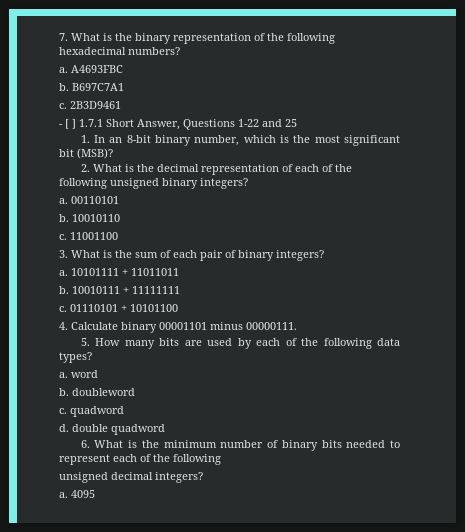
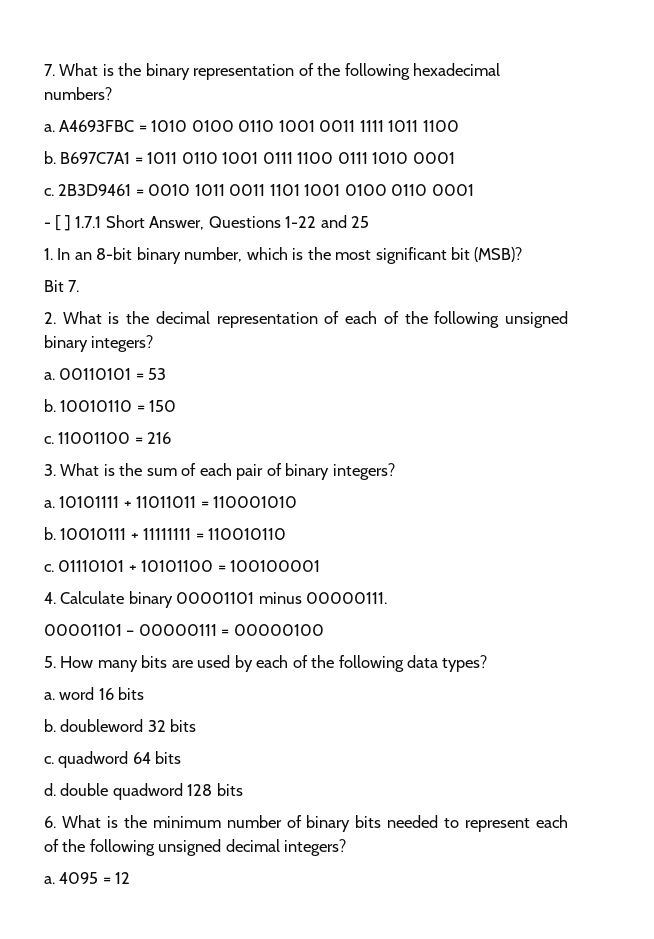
[59,83,124,91] [59,101,121,109] // b. B697C7A1 // c. 2B3D9461 -> [138,120,459,132] [44,151,455,164] [44,184,474,196] = 1010 0100 0110 1001 0011 1111 1011 1100 // b. B697C7A1 = 1011 0110 1001 0111 1100 0111 1010 0001 // c. 2B3D9461 = 0010 1011 0011 1101 1001 0100 0110 0001
(113, 153) none -> [44,280,80,292] // Bit 7.
(119, 200) none -> [135,368,167,380] = 53
(120, 218) none -> [136,400,177,412] = 150
(118, 236) none -> [134,432,172,444] = 216
(179, 272) none -> [200,496,298,508] = 110001010
(180, 290) none -> [195,528,287,540] = 110010110
(178, 308) none -> [217,560,321,572] = 100100001
(297, 326) none -> [44,624,324,636] // 00001101 – 00000111 = 00000100
(98, 374) none -> [98,687,145,700] 16 bits
(135, 392) none -> [147,719,197,732] 32 bits
(124, 411) none -> [132,751,182,764] 64 bits
(165, 429) none -> [187,783,243,796] 128 bits
(221, 459) // -> (155, 847) none
(95, 494) none -> [102,872,131,884] = 12

